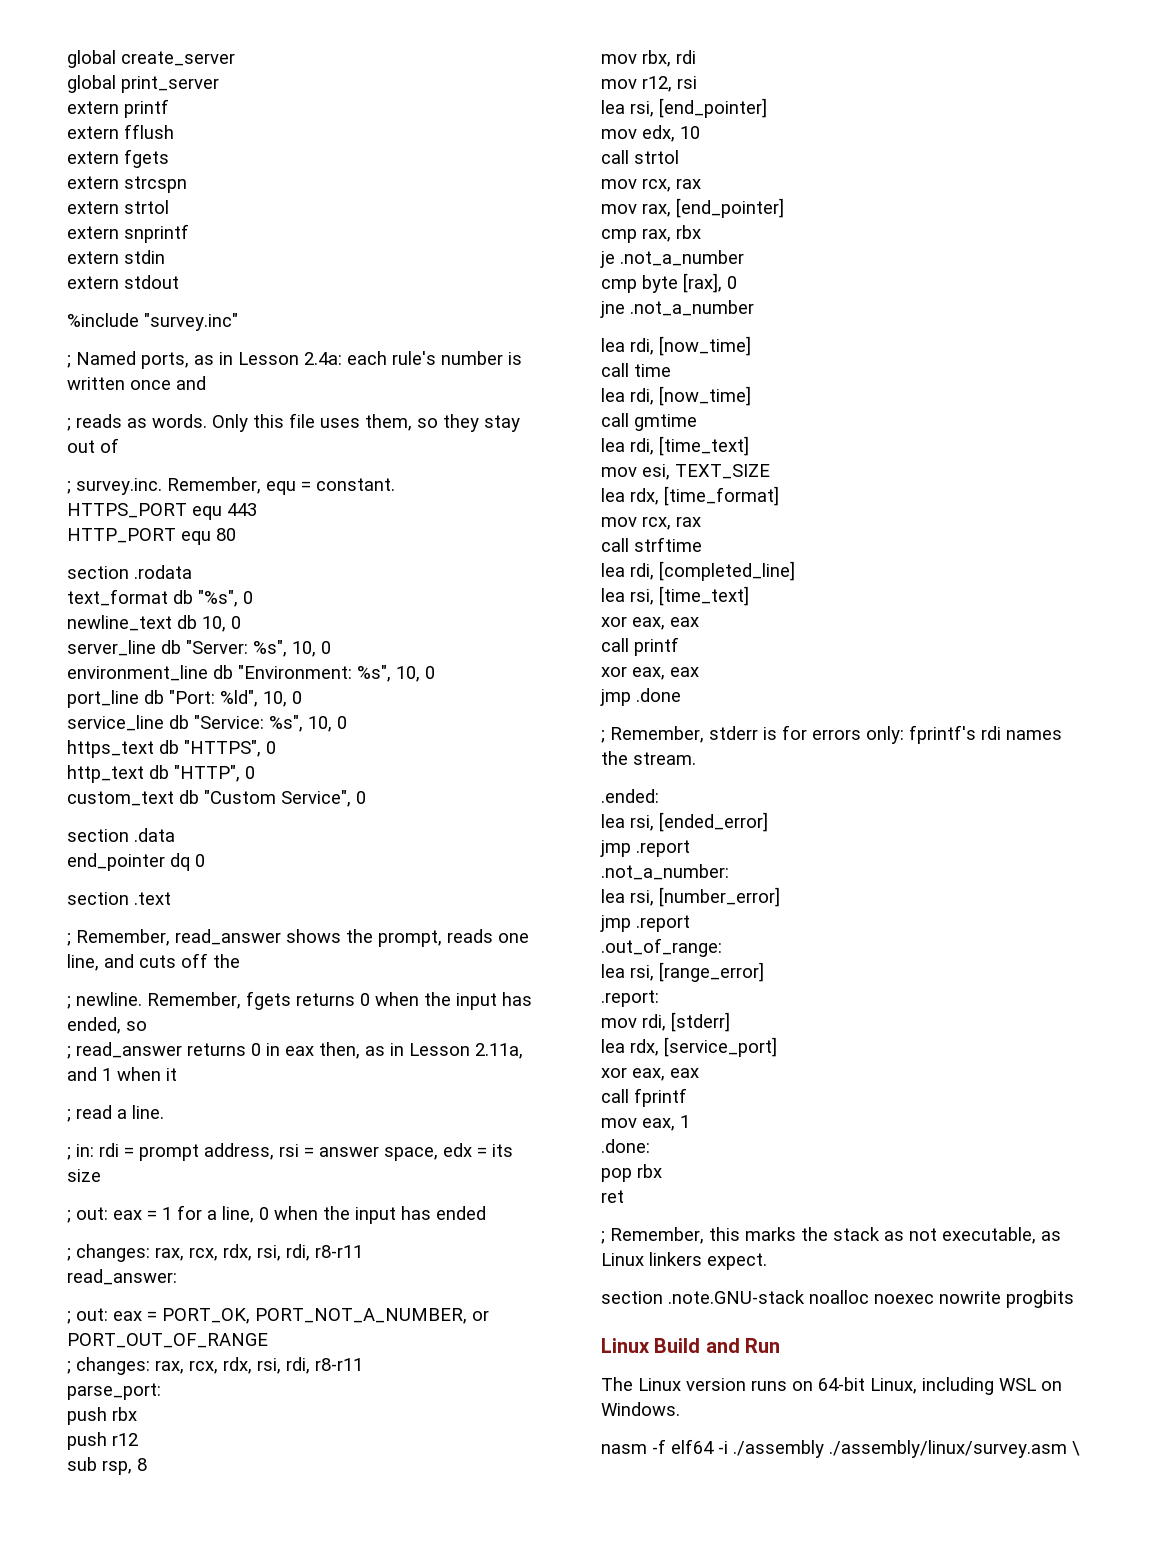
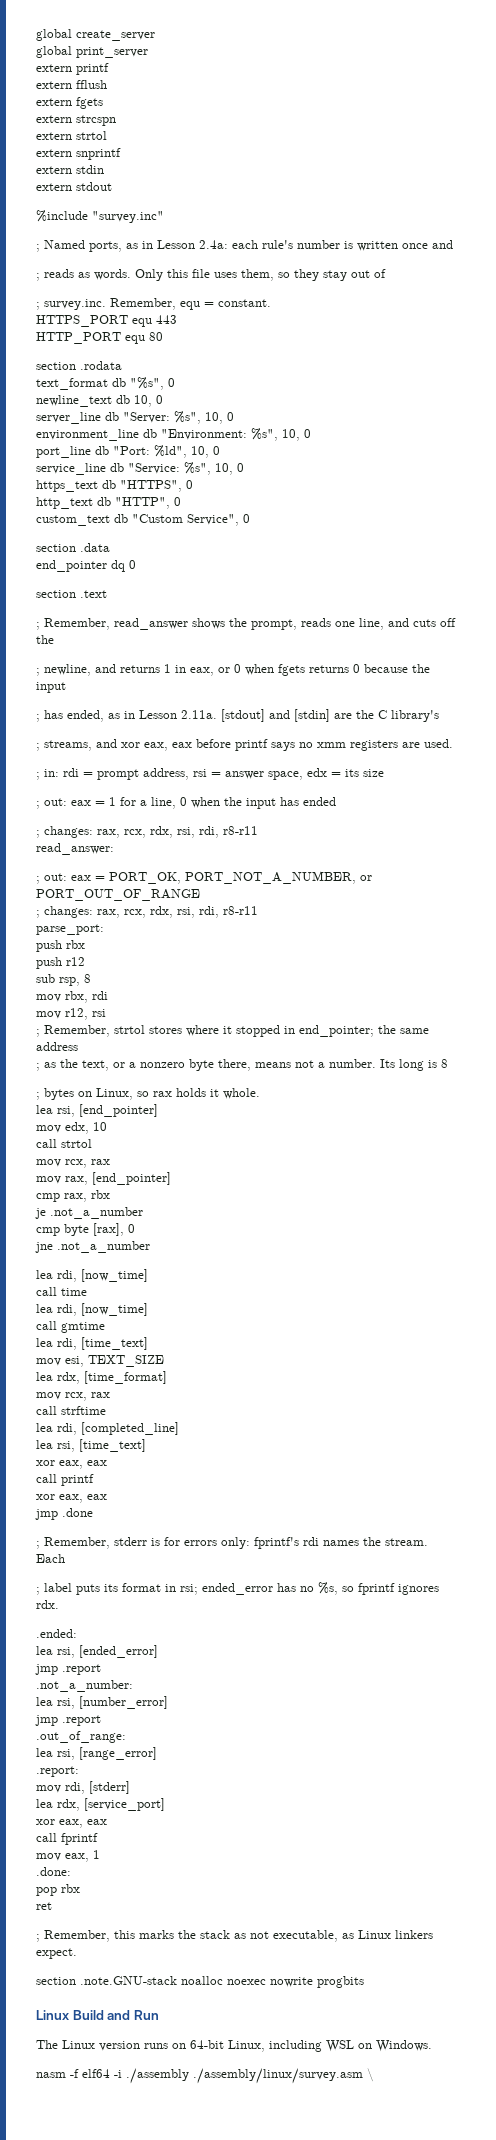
[76,992,241,1009] newline. Remember, -> [44,664,274,676] newline, and returns 1 in eax, or 0 when
[375,992,497,1010] when the input -> [364,664,430,673] [36,682,66,693] [36,714,40,722] because the input // ;
[126,1021,147,1031] [67,1042,523,1059] [67,1067,177,1081] [67,1105,164,1122] so // ; read_answer returns 0 in eax then, as in Lesson 2.11a, and 1 when it // ; read a line. -> [108,709,439,722] [36,739,453,751] as in Lesson 2.11a. [stdout] and [stdin] are the C library's // ; streams, and xor eax, eax before printf says no xmm registers are used.
(697, 82) none -> [36,1025,429,1037] [36,1042,78,1051] [36,1059,448,1071] [36,1088,260,1100] // ; Remember, strtol stores where it stopped in end_pointer; the same address // ; as the text, or a nonzero byte there, means not a number. Its long is 8 // ; bytes on Linux, so rax holds it whole.
(696, 758) none -> [36,1554,65,1563] [36,1582,439,1595] [36,1600,59,1609] Each // ; label puts its format in rsi; ended_error has no %s, so fprintf ignores rdx.

